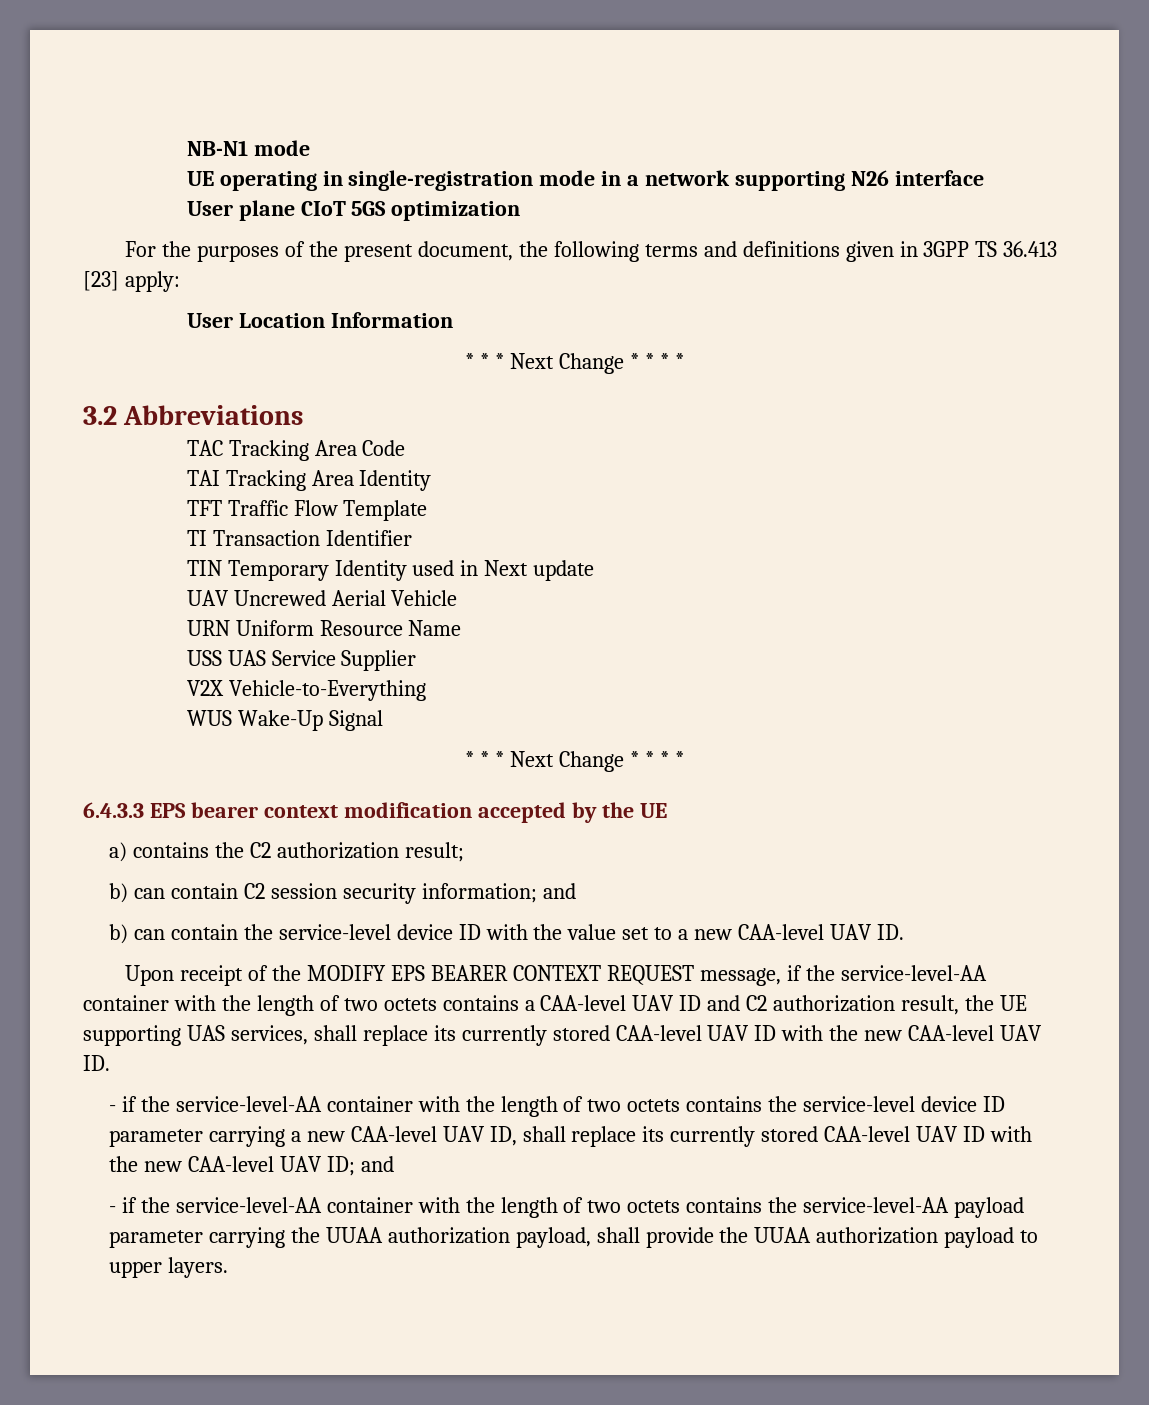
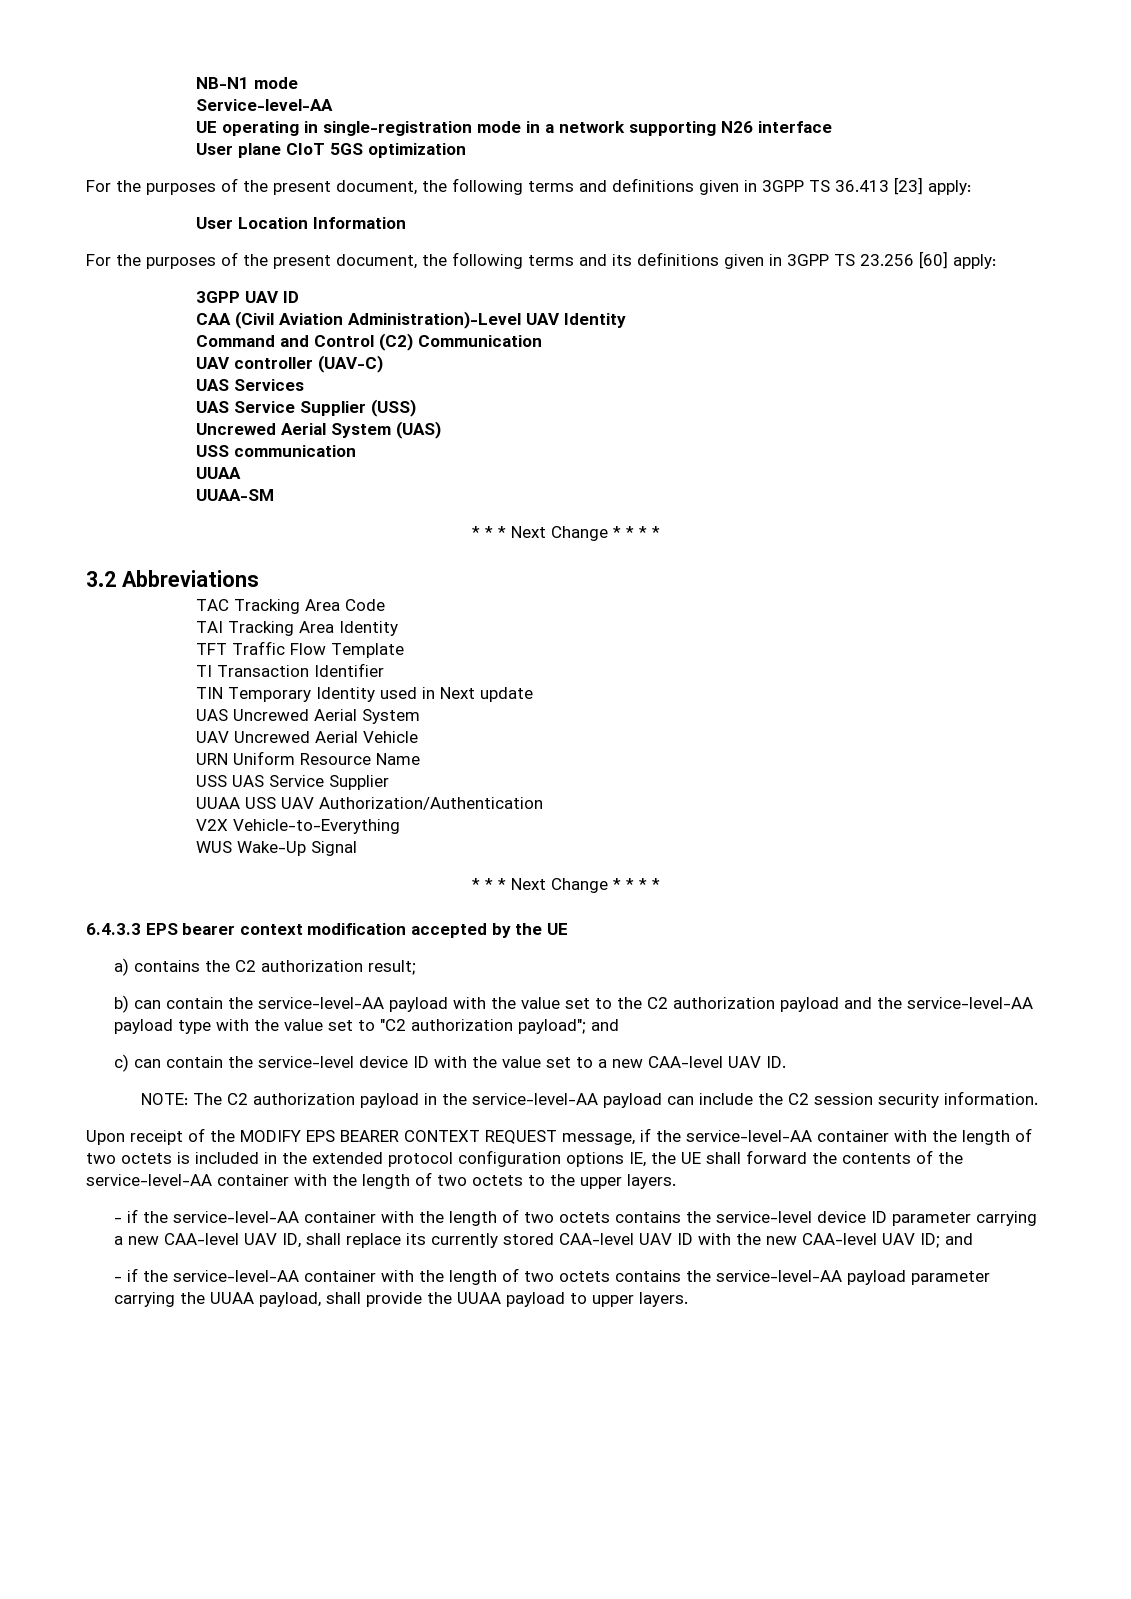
(310, 148) none -> [196,99,334,111] // Service-level-AA
(453, 320) none -> [86,251,996,269] [196,291,300,303] [196,311,627,329] [196,333,543,351] [196,355,384,373] [196,379,305,391] [196,399,417,417] [196,421,442,439] [196,445,357,457] [196,467,242,479] [196,489,275,501] // For the purposes of the present document, the following terms and its definitions given in 3GPP TS 23.256 [60] apply: // 3GPP UAV ID // CAA (Civil Aviation Administration)-Level UAV Identity // Command and Control (C2) Communication // UAV controller (UAV-C) // UAS Services // UAS Service Supplier (USS) // Uncrewed Aerial System (UAS) // USS communication // UUAA // UUAA-SM
(595, 570) none -> [196,709,421,724] // UAS Uncrewed Aerial System
(417, 660) none -> [196,797,544,810] // UUAA USS UAV Authorization/Authentication
[243,883,576,904] [108,924,128,944] C2 session security information; and // b) -> [227,997,1033,1012] [113,1019,619,1034] [113,1054,129,1072] the service-level-AA payload with the value set to the C2 authorization payload and the service-level-AA payload type with the value set to "C2 authorization payload"; and // c)
(904, 932) none -> [141,1091,1039,1108] // NOTE: The C2 authorization payload in the service-level-AA payload can include the C2 session security information.
[442,995,1027,1015] [83,1025,1043,1046] [83,1055,110,1071] contains a CAA-level UAV ID and C2 authorization result, the UE supporting UAS services, shall replace its currently stored CAA-level UAV ID with the new CAA-level UAV ID. -> [177,1150,963,1167] [86,1172,676,1189] is included in the extended protocol configuration options IE, the UE shall forward the contents of the service-level-AA container with the length of two octets to the upper layers.
[387,1227,510,1244] authorization -> (254, 1298) none
[816,1227,939,1244] authorization -> (501, 1298) none

